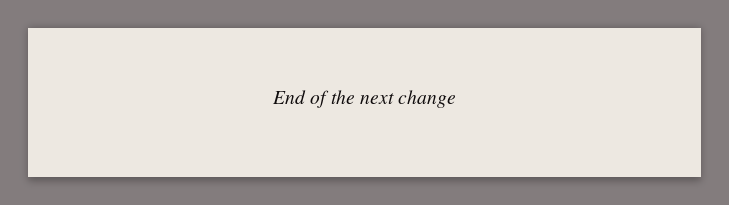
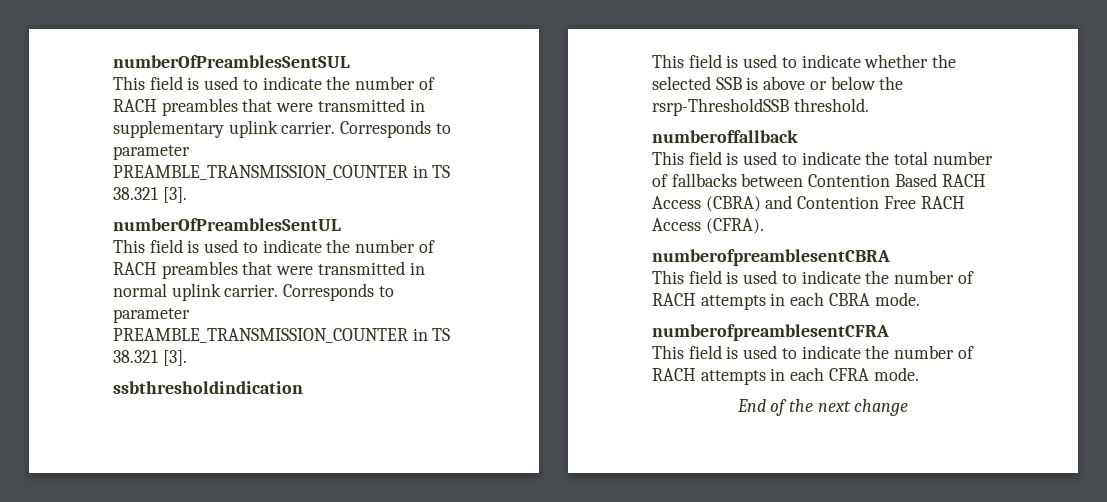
(271, 97) none -> [113,55,350,68] [113,76,435,90] [113,98,425,116] [113,120,451,138] [113,145,190,160] [113,165,451,180] [113,187,187,203] [113,218,341,231] [113,239,435,253] [113,261,425,279] [113,283,394,301] [113,308,190,323] [113,328,451,343] [113,350,187,366] [113,381,303,394] [652,54,957,68] [652,76,904,90] [652,98,869,116] [652,130,798,143] [652,151,993,165] [652,173,986,187] [652,195,965,212] [652,218,764,234] [652,249,890,266] [652,270,974,284] [652,292,920,310] [652,324,889,341] [652,345,974,359] [652,367,919,385] numberOfPreamblesSentSUL // This field is used to indicate the number of RACH preambles that were transmitted in supplementary uplink carrier. Corresponds to parameter PREAMBLE_TRANSMISSION_COUNTER in TS 38.321 [3]. // numberOfPreamblesSentUL // This field is used to indicate the number of RACH preambles that were transmitted in normal uplink carrier. Corresponds to parameter PREAMBLE_TRANSMISSION_COUNTER in TS 38.321 [3]. // ssbthresholdindication // This field is used to indicate whether the selected SSB is above or below the rsrp-ThresholdSSB threshold. // numberoffallback // This field is used to indicate the total number of fallbacks between Contention Based RACH Access (CBRA) and Contention Free RACH Access (CFRA). // numberofpreamblesentCBRA // This field is used to indicate the number of RACH attempts in each CBRA mode. // numberofpreamblesentCFRA // This field is used to indicate the number of RACH attempts in each CFRA mode. //

